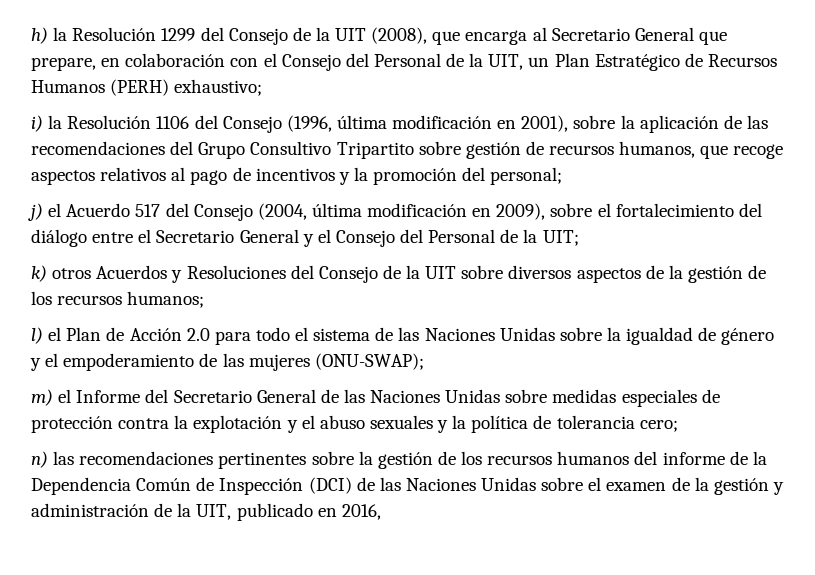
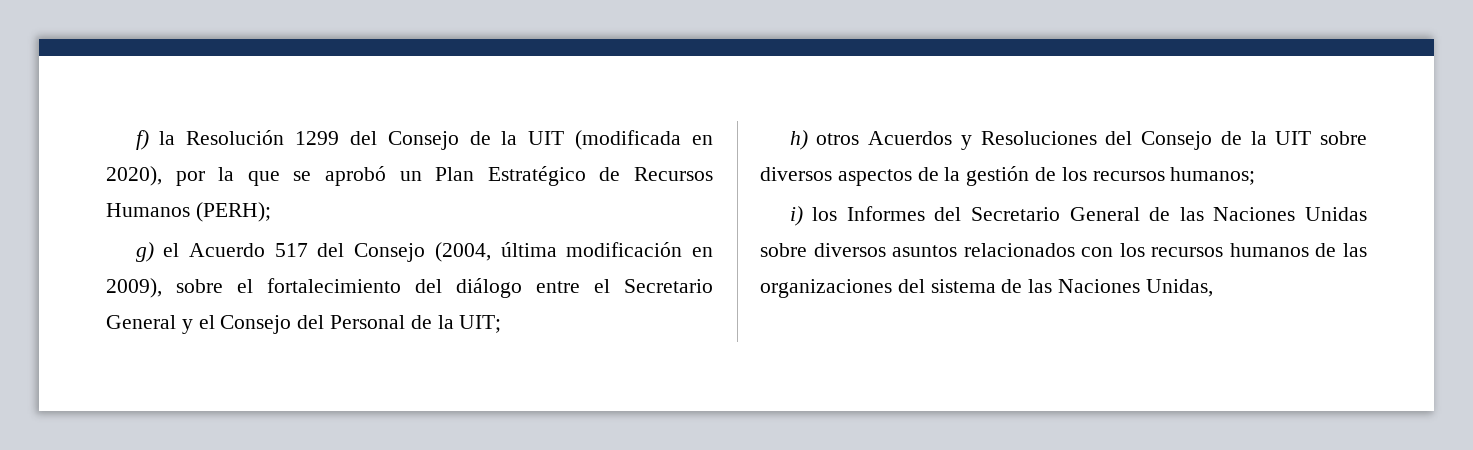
[31,27,48,44] h) -> [135,130,149,150] f)
[371,27,727,45] [31,53,524,71] (2008), que encarga al Secretario General que prepare, en colaboración con el Consejo del Personal de la UIT, -> [575,130,714,150] [106,166,386,186] (modificada en 2020), por la que se aprobó
[110,79,263,96] [31,115,768,133] [31,141,784,159] [31,167,563,185] [28,203,43,221] (PERH) exhaustivo; // i) la Resolución 1106 del Consejo (1996, última modificación en 2001), sobre la aplicación de las recomendaciones del Grupo Consultivo Tripartito sobre gestión de recursos humanos, que recoge aspectos relativos al pago de incentivos y la promoción del personal; // j) -> [195,202,271,222] [135,242,154,262] (PERH); // g)
[31,265,47,282] k) -> [789,130,808,150] h)
[31,327,775,345] [30,353,424,371] [31,389,141,406] l) el Plan de Acción 2.0 para todo el sistema de las Naciones Unidas sobre la igualdad de género y el empoderamiento de las mujeres (ONU-SWAP); // m) el Informe -> [789,206,925,226] i) los Informes
[552,389,720,407] [31,415,678,433] [31,451,767,469] [31,477,784,495] [31,503,381,521] medidas especiales de protección contra la explotación y el abuso sexuales y la política de tolerancia cero; // n) las recomendaciones pertinentes sobre la gestión de los recursos humanos del informe de la Dependencia Común de Inspección (DCI) de las Naciones Unidas sobre el examen de la gestión y administración de la UIT, publicado en 2016, -> [813,243,1367,257] [760,279,1213,298] diversos asuntos relacionados con los recursos humanos de las organizaciones del sistema de las Naciones Unidas,

